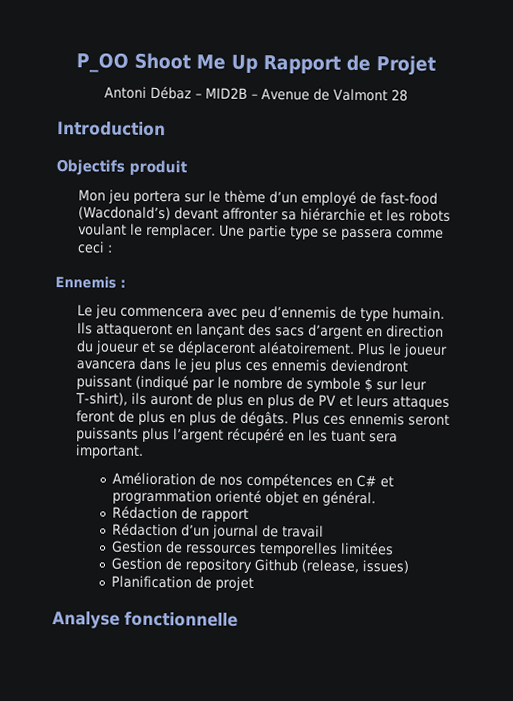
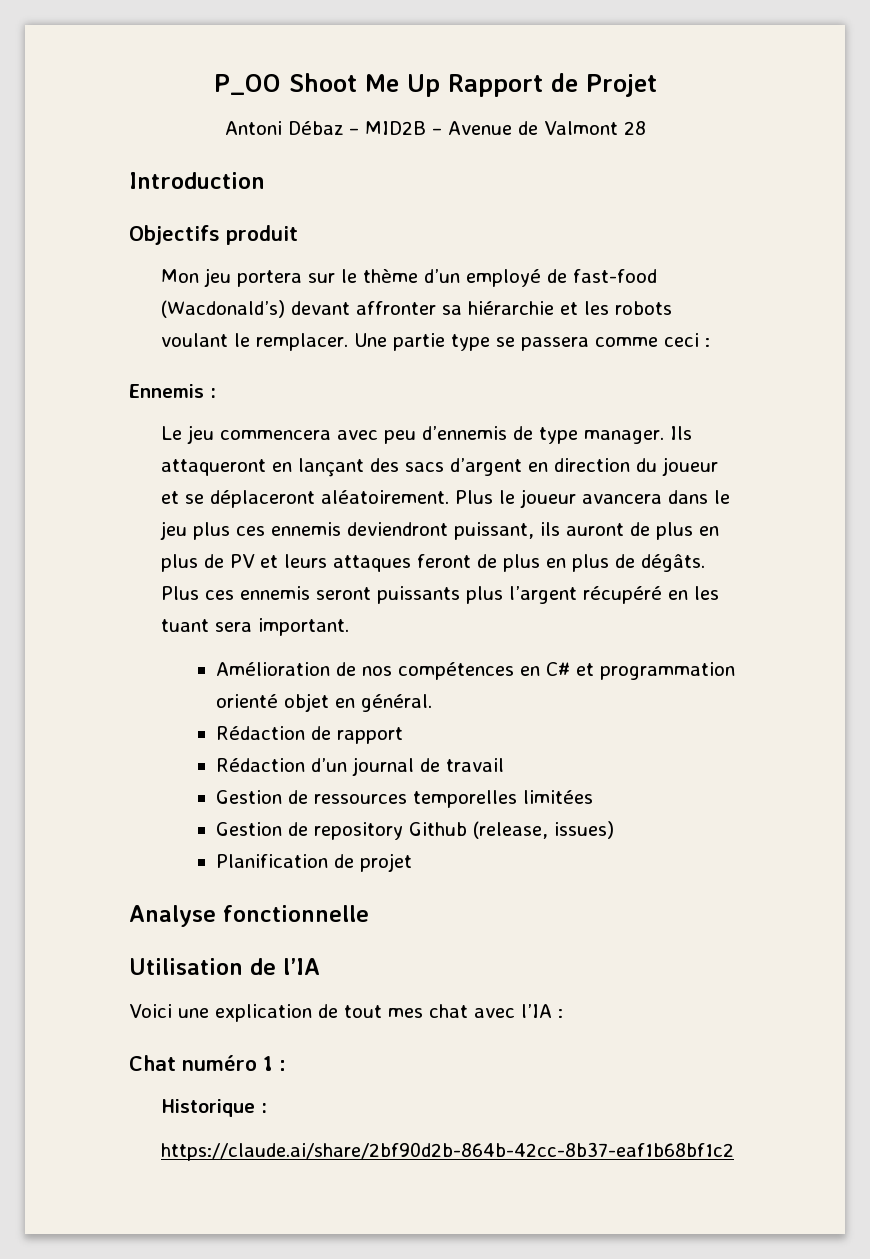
[391,307,445,320] humain. -> [584,430,665,444] manager.
[75,374,427,393] [74,392,128,406] puissant (indiqué par le nombre de symbole $ sur leur T-shirt), -> [454,522,535,540] puissant,
(238, 619) none -> [129,958,320,975] [129,1004,563,1022] [129,1055,286,1071] [161,1099,268,1117] [161,1142,735,1161] // Utilisation de l’IA // Voici une explication de tout mes chat avec l’IA : // Chat numéro 1 : // Historique : // https://claude.ai/share/2bf90d2b-864b-42cc-8b37-eaf1b68bf1c2

